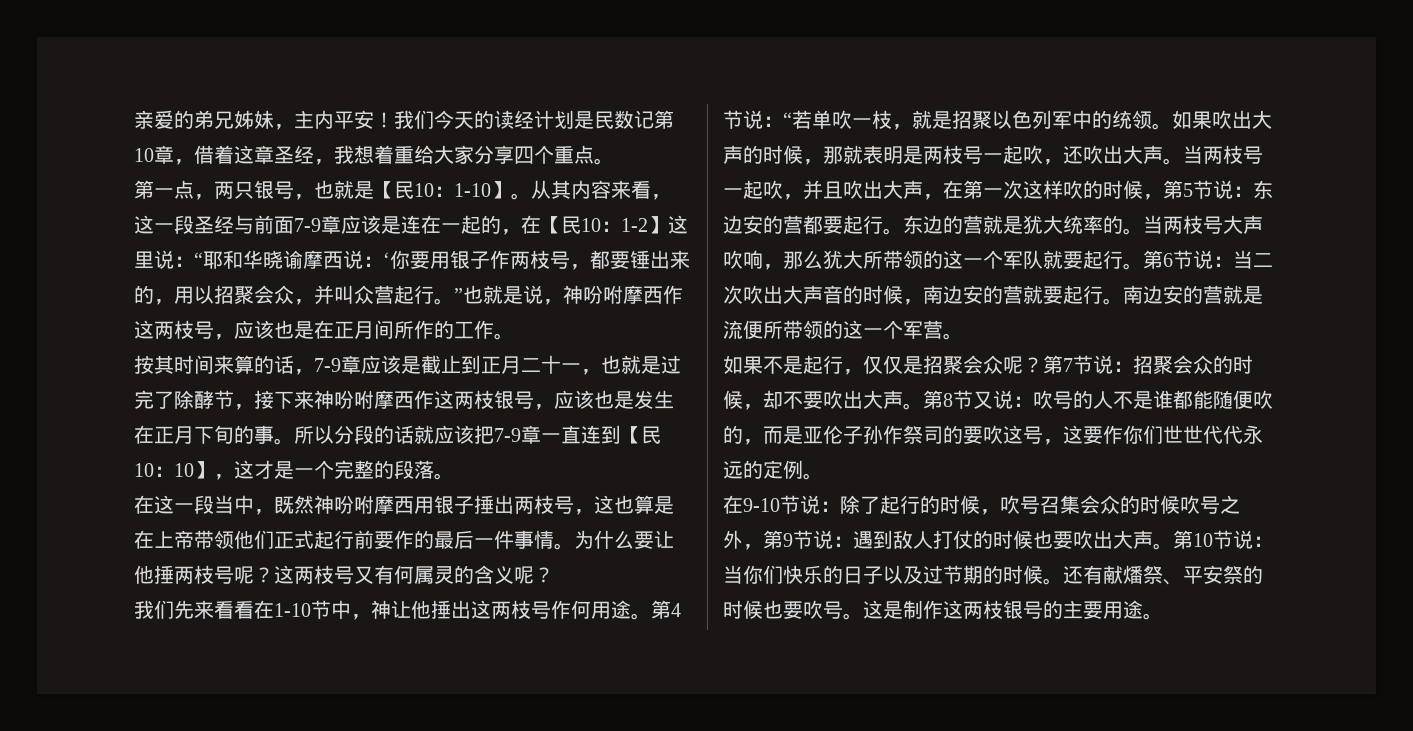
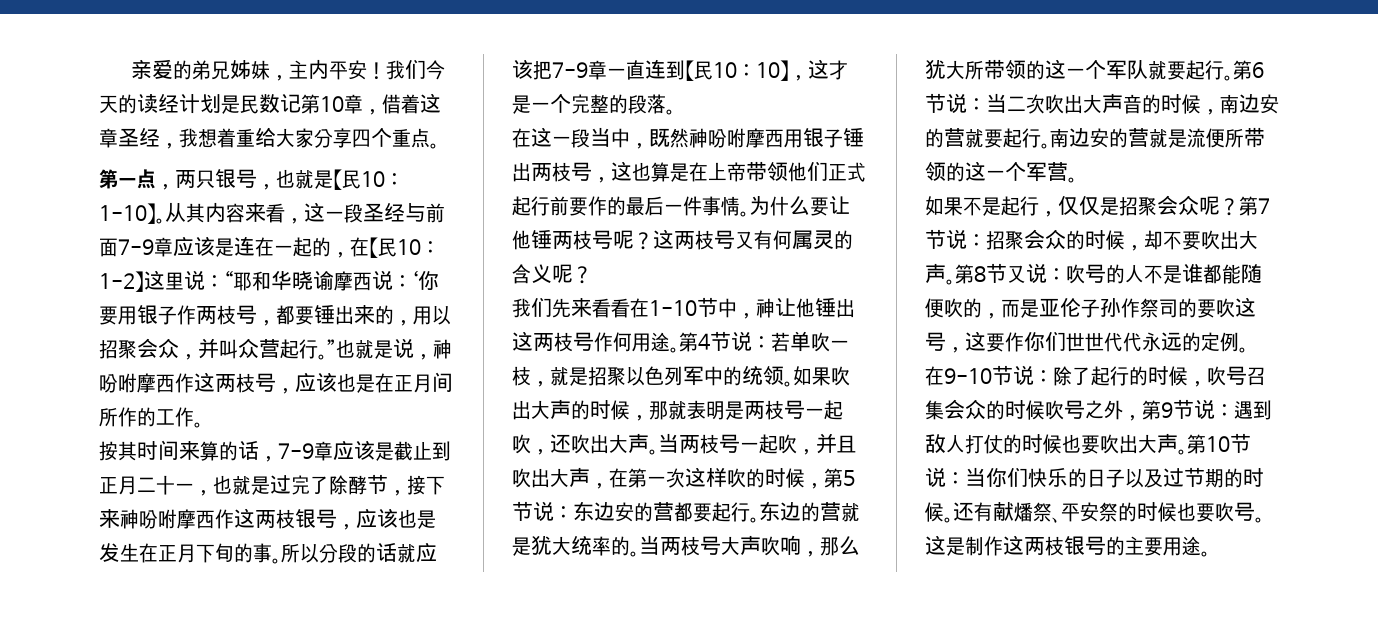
[474,495,494,514] 捶 -> [843,128,864,147] 锤
[154,565,174,584] 捶 -> [531,230,552,249] 锤
[431,600,451,619] 捶 -> [815,298,836,317] 锤
[783,112,792,127] “ -> (771, 342) none

